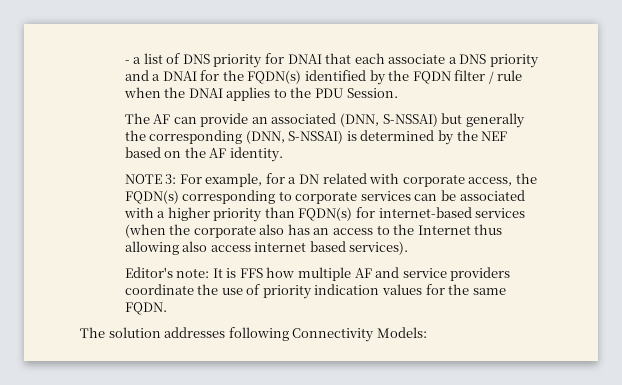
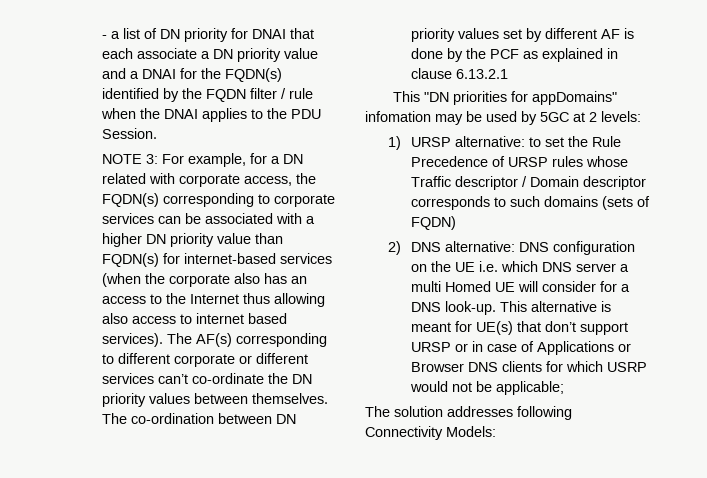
[182,54,210,64] DNS -> [159,29,180,39] DN
[459,54,539,68] DNS priority -> [212,48,318,62] DN priority value
[124,113,525,128] [124,130,508,145] [124,147,283,162] // The AF can provide an associated (DNN, S-NSSAI) but generally the corresponding (DNN, S-NSSAI) is determined by the NEF based on the AF identity. -> (157, 133) none
[213,208,263,222] priority -> [145,233,251,247] DN priority value
(251, 248) none -> [179,314,192,324] to
[124,267,511,281] [124,284,506,299] [124,302,167,315] // Editor's note: It is FFS how multiple AF and service providers coordinate the use of priority indication values for the same FQDN. -> [166,333,327,347] [101,353,308,367] [101,373,312,384] [101,393,328,407] [101,413,296,424] [410,28,634,42] [410,48,618,62] [410,68,508,79] [392,91,617,105] [365,111,641,125] [387,136,621,150] [410,156,628,167] [410,176,646,190] [410,196,650,210] [410,216,456,230] [387,241,635,255] [410,261,629,272] [410,281,630,292] [410,301,611,315] [410,321,628,335] [410,341,631,355] [410,361,647,372] [409,381,564,395] The AF(s) corresponding to different corporate or different services can’t co-ordinate the DN priority values between themselves. The co-ordination between DN priority values set by different AF is done by the PCF as explained in clause 6.13.2.1 // This "DN priorities for appDomains" infomation may be used by 5GC at 2 levels: // 1) URSP alternative: to set the Rule Precedence of URSP rules whose Traffic descriptor / Domain descriptor corresponds to such domains (sets of FQDN) // 2) DNS alternative: DNS configuration on the UE i.e. which DNS server a multi Homed UE will consider for a DNS look-up. This alternative is meant for UE(s) that don’t support URSP or in case of Applications or Browser DNS clients for which USRP would not be applicable;

